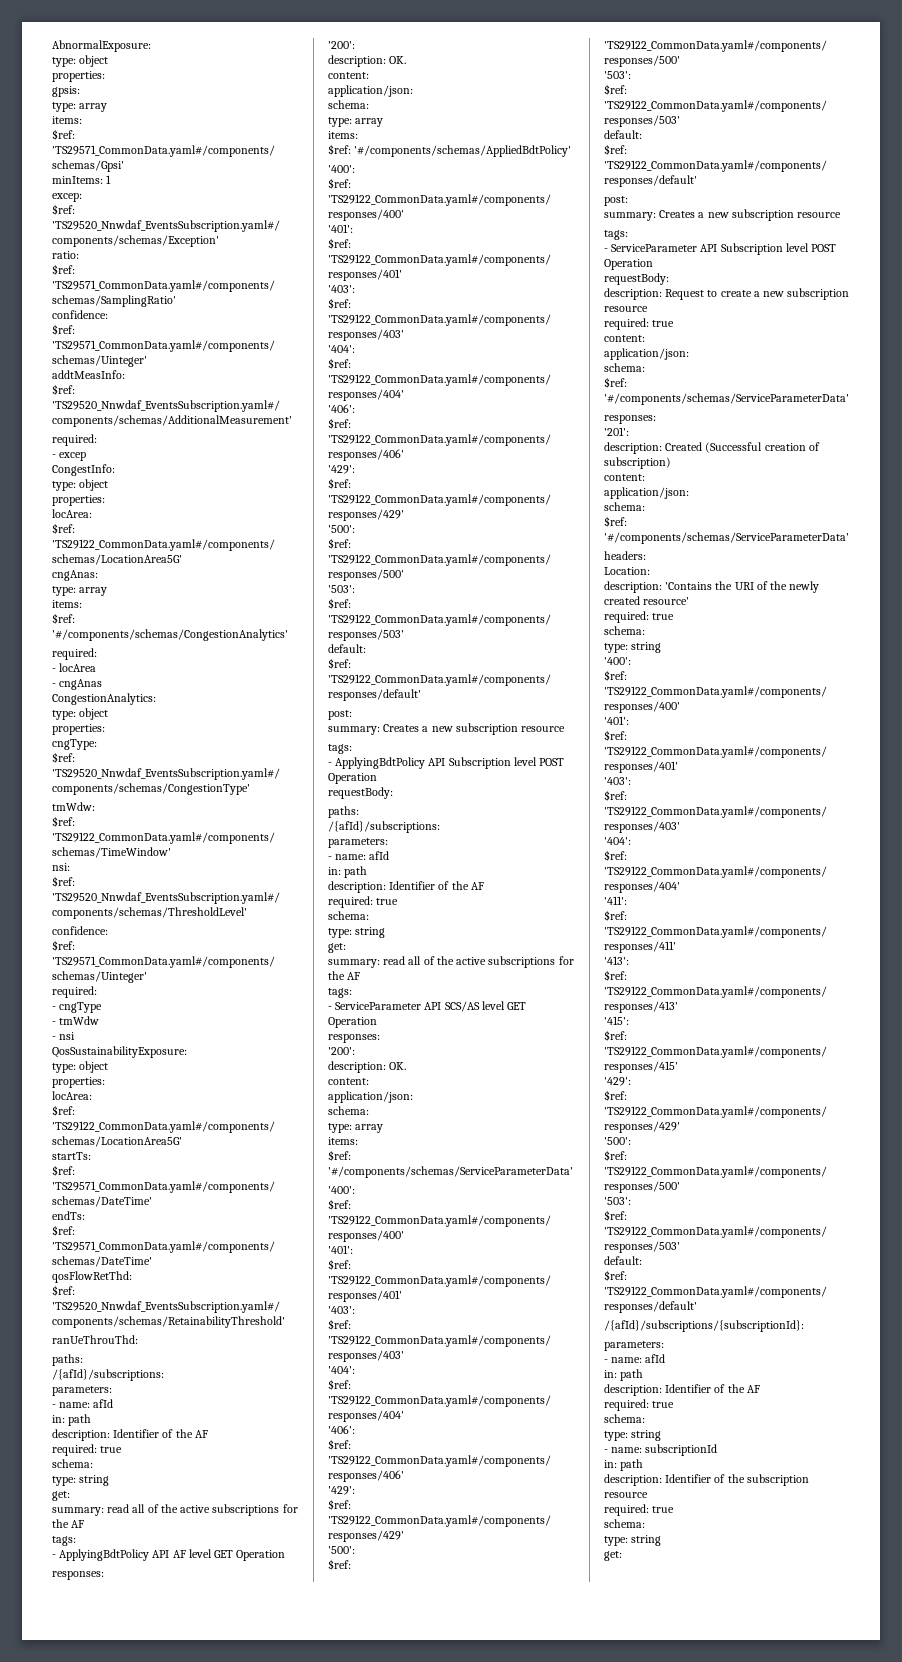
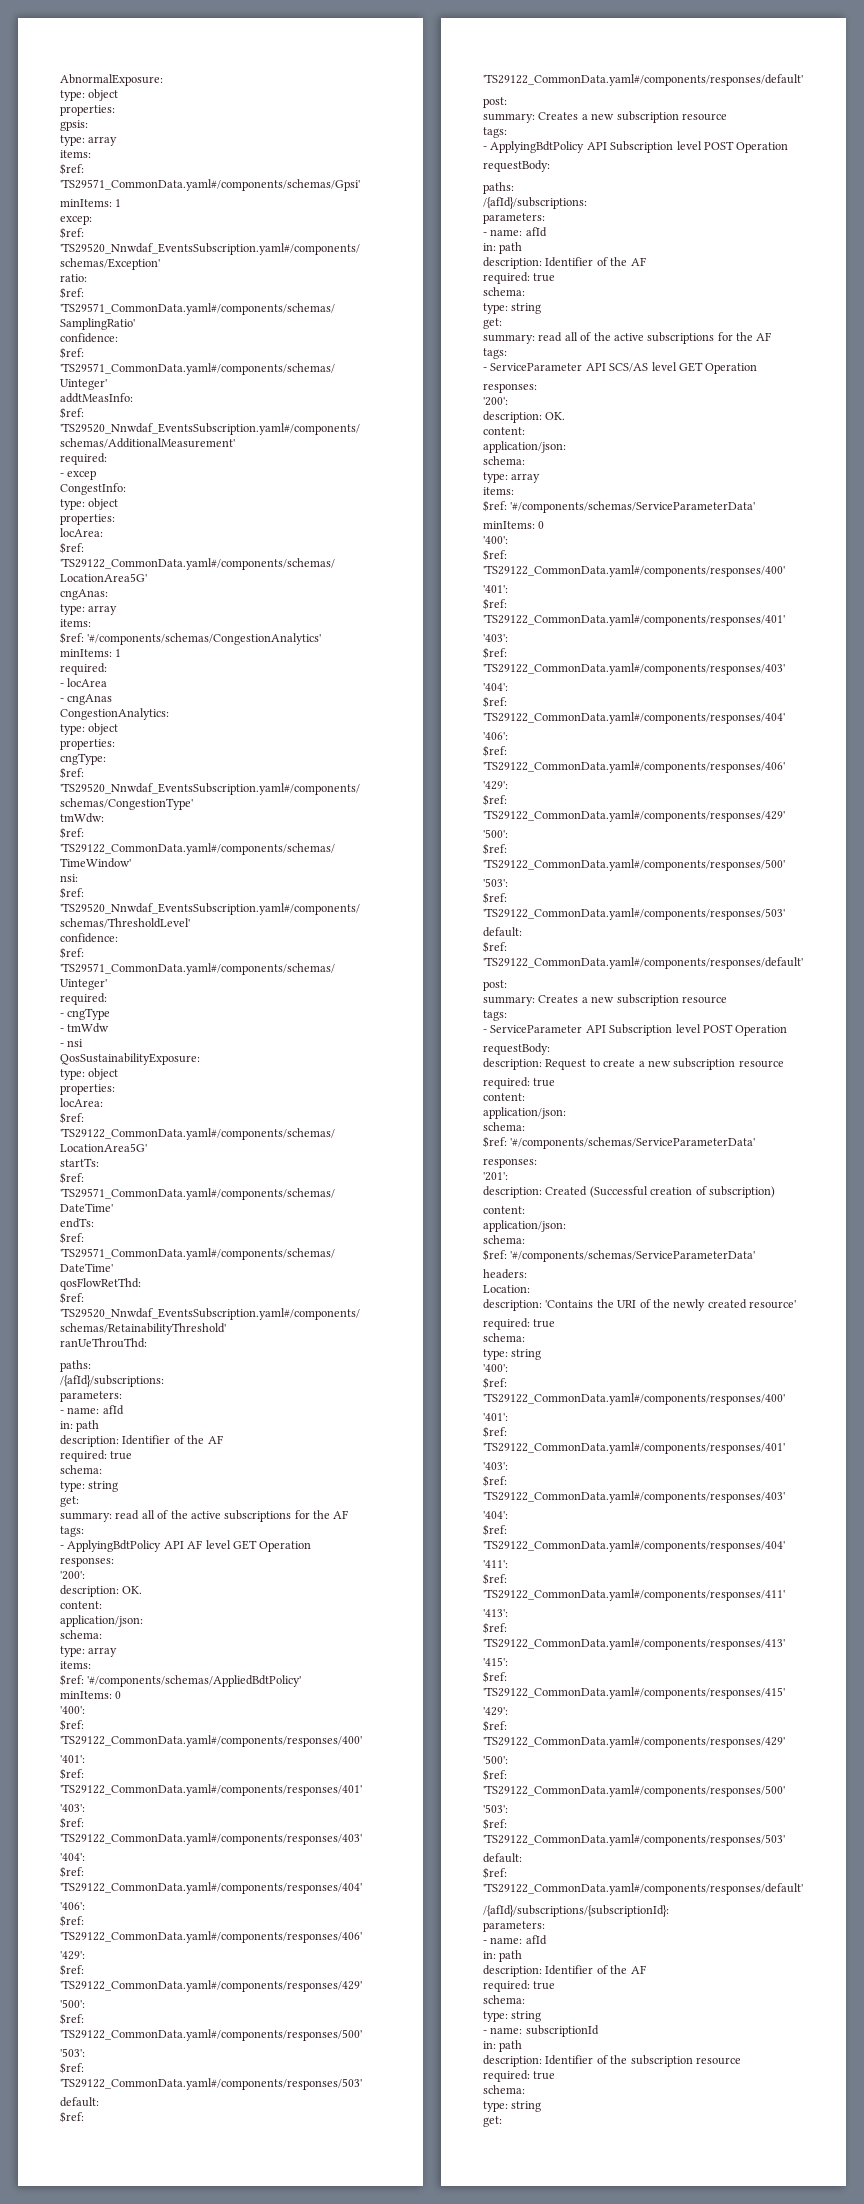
(288, 635) none -> [60,649,122,657] // minItems: 1
(572, 151) none -> [60,1691,122,1699] // minItems: 0
(573, 1172) none -> [483,521,545,529] // minItems: 0

